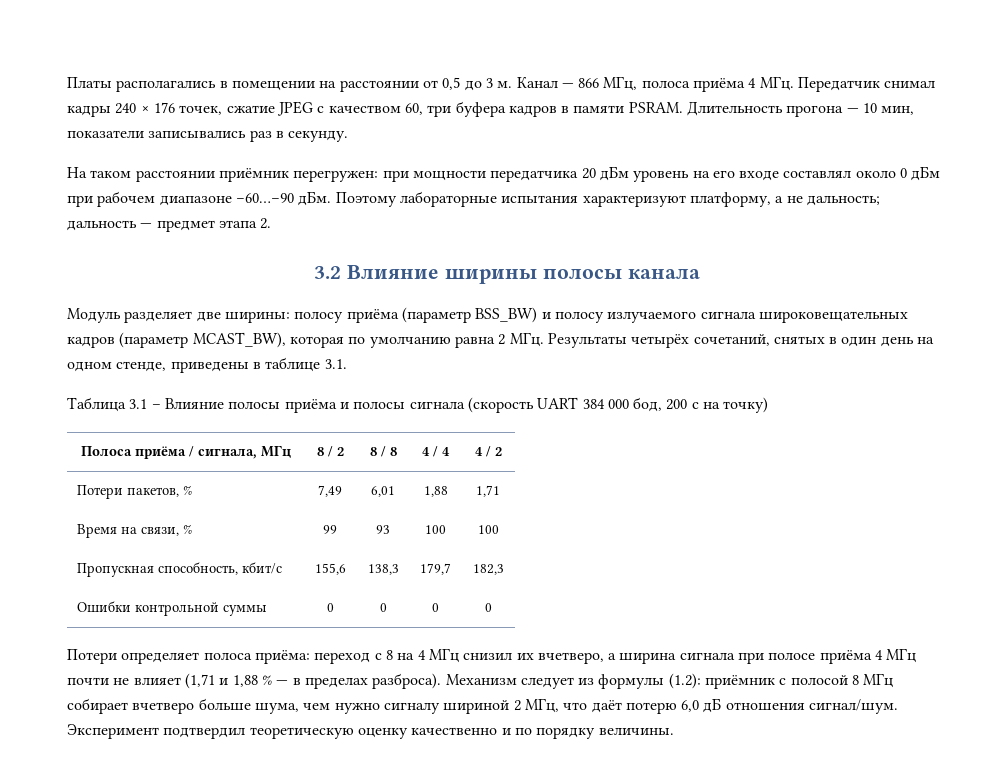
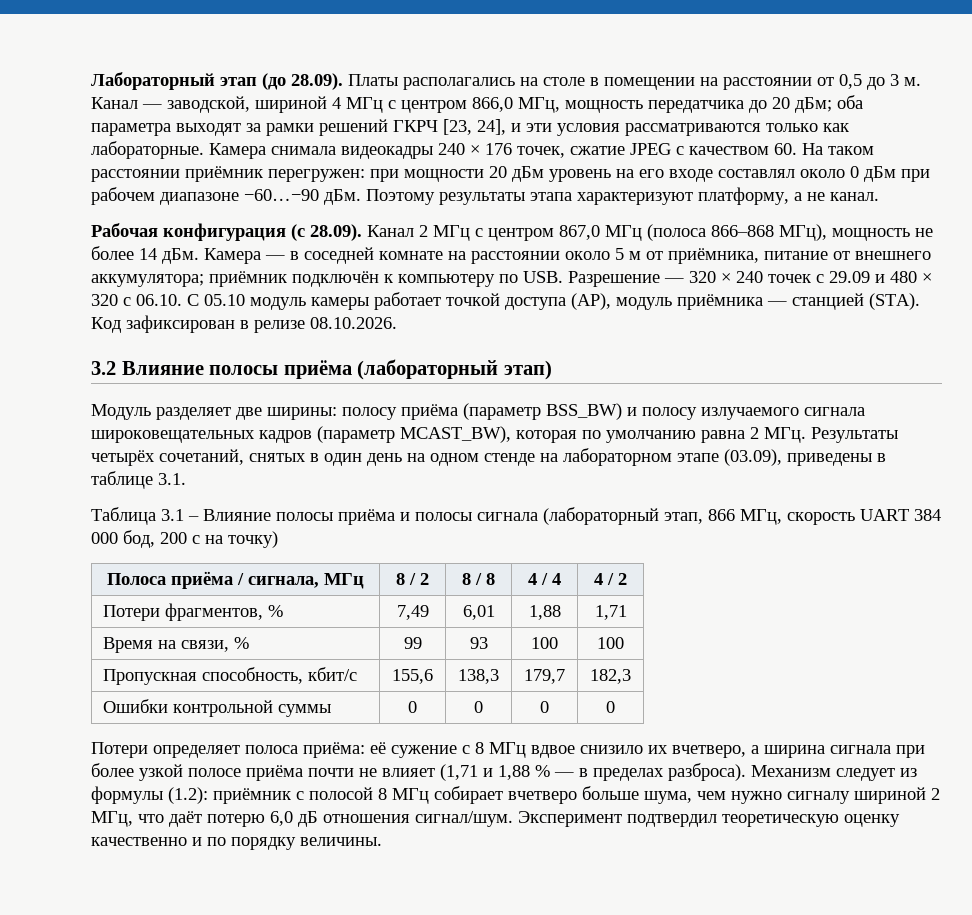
[67,77,217,92] Платы располагались -> [91,72,585,90] Лабораторный этап (до 28.09). Платы располагались на столе
[578,76,936,92] [67,105,111,117] 866 МГц, полоса приёма 4 МГц. Передатчик снимал кадры -> [167,95,863,113] [91,119,849,136] [91,141,433,159] заводской, шириной 4 МГц с центром 866,0 МГц, мощность передатчика до 20 дБм; оба параметра выходят за рамки решений ГКРЧ [23, 24], и эти условия рассматриваются только как лабораторные. Камера снимала видеокадры
[404,101,915,117] [67,130,349,142] 60, три буфера кадров в памяти PSRAM. Длительность прогона — 10 мин, показатели записывались раз в секунду. // -> [774,143,797,155] 60.
[490,170,579,182] передатчика -> (484, 175) none
[399,191,579,207] лабораторные испытания -> [439,192,572,205] результаты этапа
[806,195,880,206] [67,218,272,232] [314,265,700,284] дальность; дальность — предмет этапа 2. // 3.2 Влияние ширины полосы канала -> [830,192,879,201] [91,223,933,241] [91,246,931,264] [91,271,932,287] [91,292,920,310] [91,315,397,333] [91,359,552,380] канал. // Рабочая конфигурация (с 28.09). Канал 2 МГц с центром 867,0 МГц (полоса 866–868 МГц), мощность не более 14 дБм. Камера — в соседней комнате на расстоянии около 5 м от приёмника, питание от внешнего аккумулятора; приёмник подключён к компьютеру по USB. Разрешение — 320 × 240 точек с 29.09 и 480 × 320 с 06.10. С 05.10 модуль камеры работает точкой доступа (AP), модуль приёмника — станцией (STA). Код зафиксирован в релизе 08.10.2026. // 3.2 Влияние полосы приёма (лабораторный этап)
[116,361,167,372] стенде, -> [484,448,782,466] стенде на лабораторном этапе (03.09),
[467,397,534,413] (скорость -> [543,507,855,525] (лабораторный этап, 866 МГц, скорость
[127,487,180,497] пакетов, -> [165,603,264,621] фрагментов,
[314,648,513,664] переход с 8 на 4 МГц снизил -> [370,742,643,758] её сужение с 8 МГц вдвое снизило
[768,648,917,664] полосе приёма 4 МГц -> [91,763,303,781] более узкой полосе приёма

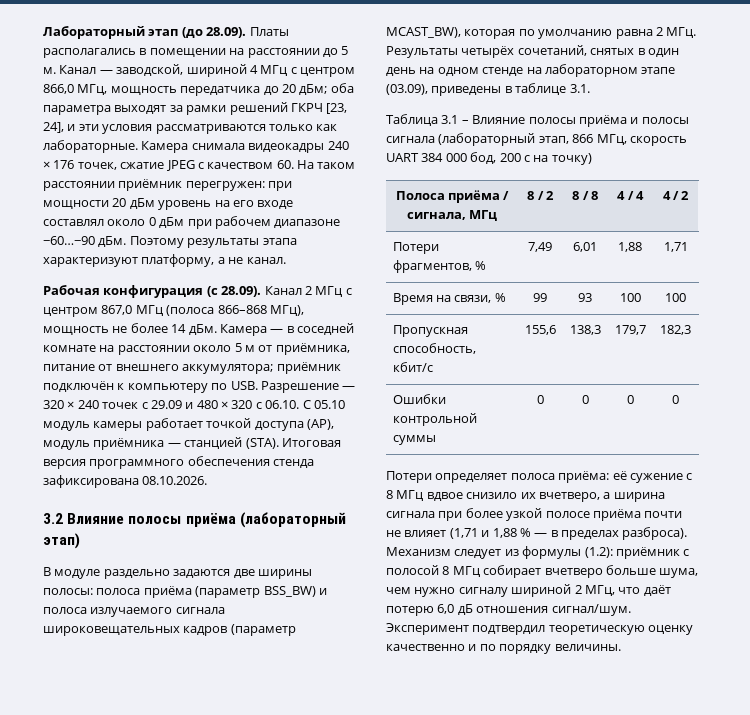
[520,77,585,86] на столе -> (136, 53) none
[817,74,899,90] от 0,5 до 3 -> [322,46,349,57] до 5
[91,315,305,333] Код зафиксирован в релизе -> [281,438,341,447] [43,456,315,469] [43,475,139,488] Итоговая версия программного обеспечения стенда зафиксирована
[91,404,397,420] Модуль разделяет две ширины: полосу -> [43,567,312,579] [43,588,141,595] В модуле раздельно задаются две ширины полосы: полоса
[642,407,697,420] полосу -> [43,607,87,614] полоса

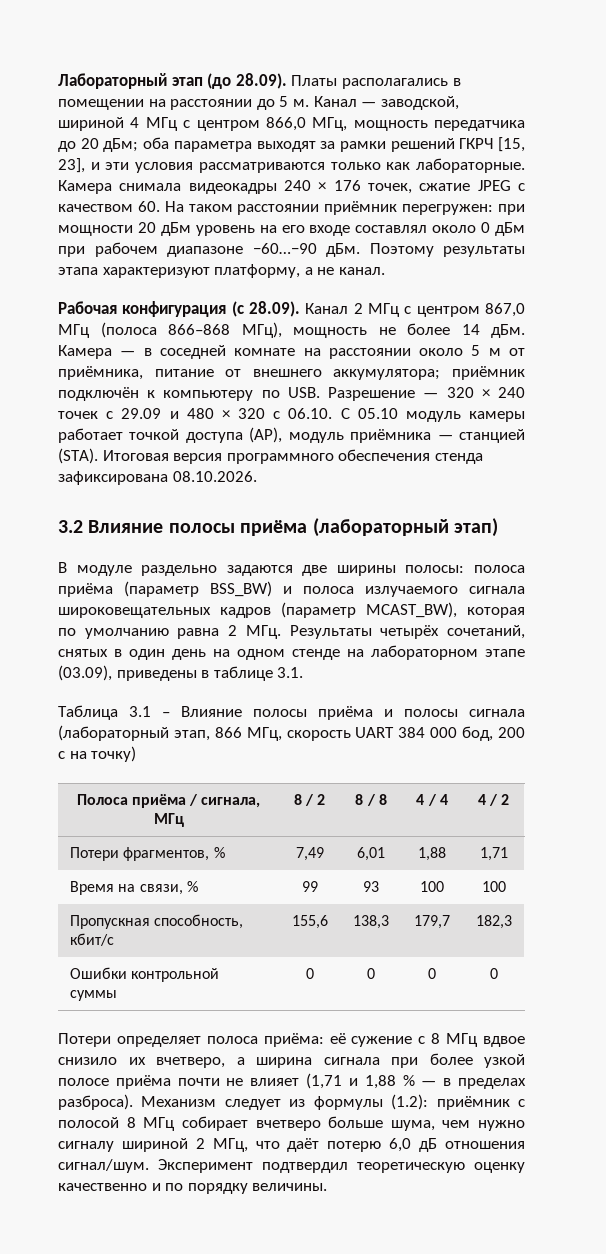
[326,103,348,114] [43,122,64,133] [23, 24], -> [497,137,525,152] [58,158,85,173] [15, 23],

